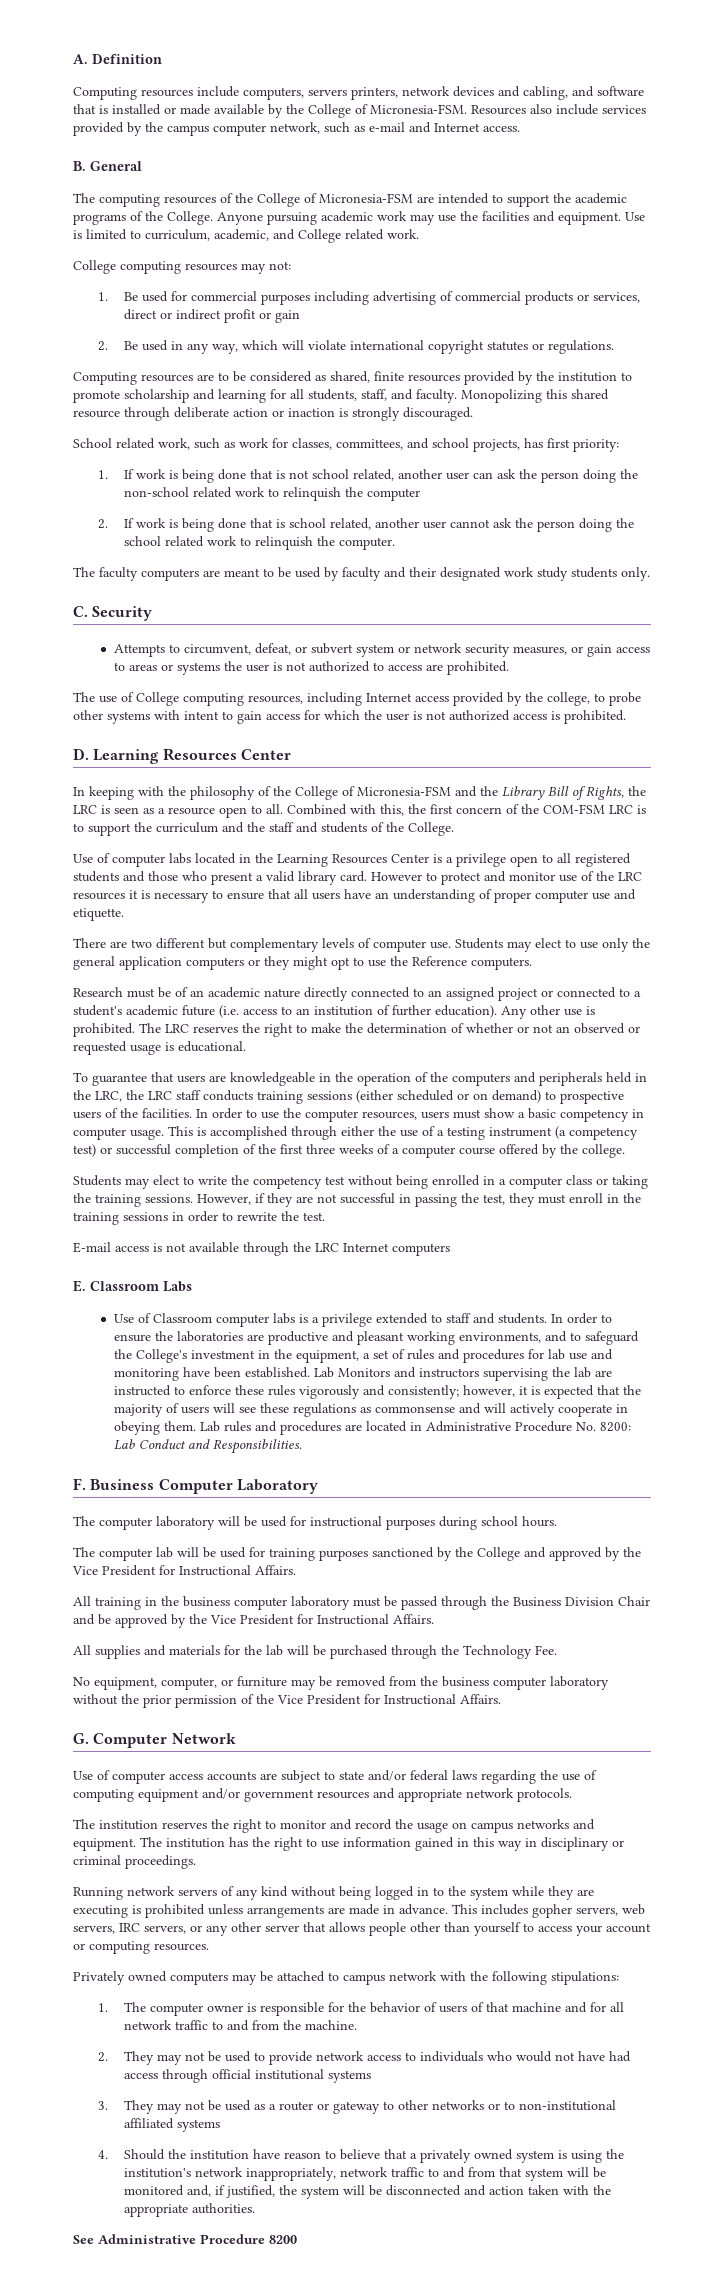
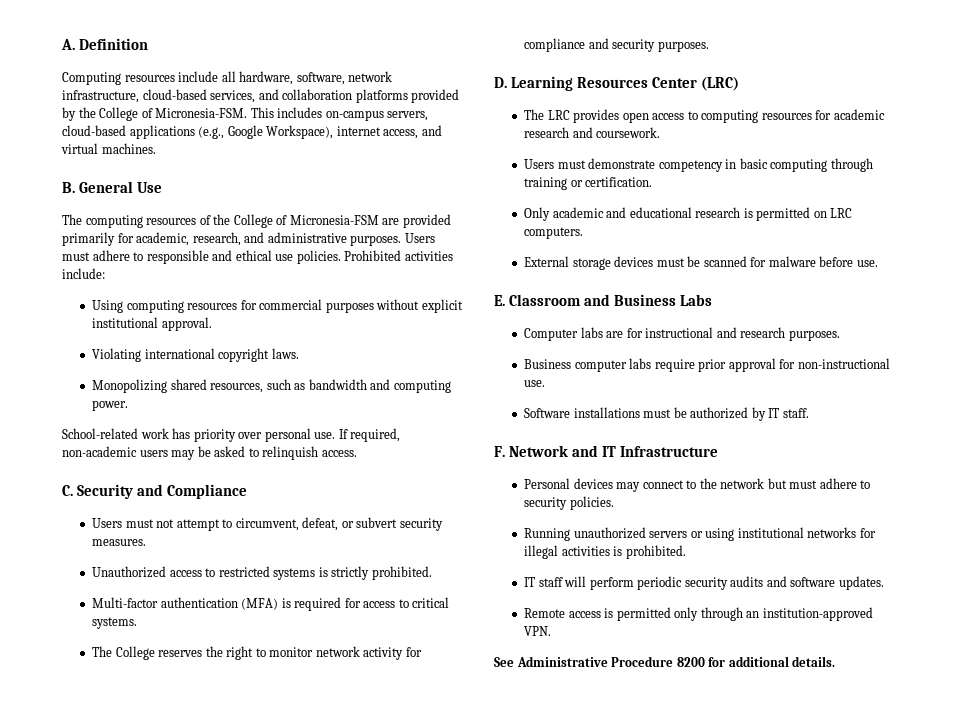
[243,86,644,100] [73,104,264,115] computers, servers printers, network devices and cabling, and software that is installed or made available -> [221,71,393,85] [62,89,460,103] all hardware, software, network infrastructure, cloud-based services, and collaboration platforms provided
[471,104,646,115] [73,122,520,136] Resources also include services provided by the campus computer network, such as e-mail and Internet access. -> [250,107,429,121] [62,125,442,139] [61,143,156,154] This includes on-campus servers, cloud-based applications (e.g., Google Workspace), internet access, and virtual machines.
(142, 166) none -> [137,182,163,193] Use
[438,193,627,207] [73,211,645,225] [73,229,419,243] [73,260,291,274] [98,291,640,305] [123,309,300,323] [98,340,614,354] [73,371,632,385] [73,389,609,403] [73,407,473,421] [73,438,619,452] [98,469,638,483] [123,487,420,501] [98,518,634,532] [123,536,395,550] [73,567,650,581] [73,606,153,621] [113,644,165,657] intended to support the academic programs of the College. Anyone pursuing academic work may use the facilities and equipment. Use is limited to curriculum, academic, and College related work. // College computing resources may not: // 1. Be used for commercial purposes including advertising of commercial products or services, direct or indirect profit or gain // 2. Be used in any way, which will violate international copyright statutes or regulations. // Computing resources are to be considered as shared, finite resources provided by the institution to promote scholarship and learning for all students, staff, and faculty. Monopolizing this shared resource through deliberate action or inaction is strongly discouraged. // School related work, such as work for classes, committees, and school projects, has first priority: // 1. If work is being done that is not school related, another user can ask the person doing the non-school related work to relinquish the computer // 2. If work is being done that is school related, another user cannot ask the person doing the school related work to relinquish the computer. // The faculty computers are meant to be used by faculty and their designated work study students only. // C. Security // Attempts -> [402,214,451,228] [62,232,435,246] [62,250,453,264] [62,268,105,279] [92,299,463,313] [92,317,212,331] [92,348,299,362] [92,379,451,393] [92,400,129,411] [62,428,401,442] [62,446,357,460] [62,484,248,499] [92,518,220,531] provided primarily for academic, research, and administrative purposes. Users must adhere to responsible and ethical use policies. Prohibited activities include: // Using computing resources for commercial purposes without explicit institutional approval. // Violating international copyright laws. // Monopolizing shared resources, such as bandwidth and computing power. // School-related work has priority over personal use. If required, non-academic users may be asked to relinquish access. // C. Security and Compliance // Users must not attempt
[355,643,650,657] [113,661,509,675] [73,692,641,706] [73,710,626,724] [73,748,291,764] [73,786,646,800] [73,804,646,818] [73,822,454,836] [73,853,631,867] [73,871,642,885] [73,889,636,903] [73,908,124,921] [73,938,650,952] [73,956,532,970] [73,987,641,1001] [73,1005,595,1019] [73,1023,640,1037] [73,1041,246,1055] [73,1072,647,1086] [73,1090,624,1104] [73,1108,644,1122] [73,1126,638,1140] [73,1144,625,1158] [73,1175,648,1189] [73,1193,641,1207] [73,1211,325,1225] [73,1242,450,1256] system or network security measures, or gain access to areas or systems the user is not authorized to access are prohibited. // The use of College computing resources, including Internet access provided by the college, to probe other systems with intent to gain access for which the user is not authorized access is prohibited. // D. Learning Resources Center // In keeping with the philosophy of the College of Micronesia-FSM and the Library Bill of Rights, the LRC is seen as a resource open to all. Combined with this, the first concern of the COM-FSM LRC is to support the curriculum and the staff and students of the College. // Use of computer labs located in the Learning Resources Center is a privilege open to all registered students and those who present a valid library card. However to protect and monitor use of the LRC resources it is necessary to ensure that all users have an understanding of proper computer use and etiquette. // There are two different but complementary levels of computer use. Students may elect to use only the general application computers or they might opt to use the Reference computers. // Research must be of an academic nature directly connected to an assigned project or connected to a student's academic future (i.e. access to an institution of further education). Any other use is prohibited. The LRC reserves the right to make the determination of whether or not an observed or requested usage is educational. // To guarantee that users are knowledgeable in the operation of the computers and peripherals held in the LRC, the LRC staff conducts training sessions (either scheduled or on demand) to prospective users of the facilities. In order to use the computer resources, users must show a basic competency in computer usage. This is accomplished through either the use of a testing instrument (a competency test) or successful completion of the first three weeks of a computer course offered by the college. // Students may elect to write the competency test without being enrolled in a computer class or taking the training sessions. However, if they are not successful in passing the test, they must enroll in the training sessions in order to rewrite the test. // E-mail access is not available through the LRC Internet computers -> [399,518,443,531] [92,539,147,546] [92,566,432,580] [92,597,450,611] [92,617,138,629] [92,646,422,660] [524,38,709,52] [494,76,740,91] [524,109,885,123] [524,127,661,138] [524,158,873,172] [524,177,653,190] [524,207,853,221] [524,227,584,239] [524,256,878,270] security measures. // Unauthorized access to restricted systems is strictly prohibited. // Multi-factor authentication (MFA) is required for access to critical systems. // The College reserves the right to monitor network activity for compliance and security purposes. // D. Learning Resources Center (LRC) // The LRC provides open access to computing resources for academic research and coursework. // Users must demonstrate competency in basic computing through training or certification. // Only academic and educational research is permitted on LRC computers. // External storage devices must be scanned for malware before use.
(159, 1286) none -> [584,294,677,306] and Business
[113,1313,612,1327] [113,1331,639,1345] [113,1349,613,1363] [113,1367,612,1381] [113,1385,641,1399] [113,1403,628,1417] [113,1421,631,1435] [113,1439,302,1454] [73,1478,318,1494] [73,1516,557,1530] [73,1547,641,1561] [72,1565,296,1576] [73,1596,650,1610] [73,1614,434,1628] [73,1645,557,1659] [73,1676,609,1690] [73,1694,501,1708] [73,1733,236,1748] [73,1770,597,1784] [73,1788,572,1802] [73,1819,595,1833] [73,1837,624,1851] [73,1855,196,1869] [73,1886,594,1900] [73,1904,645,1918] [73,1922,651,1936] [73,1941,209,1954] [73,1971,619,1985] [98,2002,624,2016] [123,2020,357,2031] [98,2051,631,2065] [123,2069,371,2083] [98,2100,616,2114] [123,2118,220,2132] [98,2149,624,2163] [123,2167,606,2181] [123,2185,611,2199] [123,2203,255,2217] Use of Classroom computer labs is a privilege extended to staff and students. In order to ensure the laboratories are productive and pleasant working environments, and to safeguard the College's investment in the equipment, a set of rules and procedures for lab use and monitoring have been established. Lab Monitors and instructors supervising the lab are instructed to enforce these rules vigorously and consistently; however, it is expected that the majority of users will see these regulations as commonsense and will actively cooperate in obeying them. Lab rules and procedures are located in Administrative Procedure No. 8200: Lab Conduct and Responsibilities. // F. Business Computer Laboratory // The computer laboratory will be used for instructional purposes during school hours. // The computer lab will be used for training purposes sanctioned by the College and approved by the Vice President for Instructional Affairs. // All training in the business computer laboratory must be passed through the Business Division Chair and be approved by the Vice President for Instructional Affairs. // All supplies and materials for the lab will be purchased through the Technology Fee. // No equipment, computer, or furniture may be removed from the business computer laboratory without the prior permission of the Vice President for Instructional Affairs. // G. Computer Network // Use of computer access accounts are subject to state and/or federal laws regarding the use of computing equipment and/or government resources and appropriate network protocols. // The institution reserves the right to monitor and record the usage on campus networks and equipment. The institution has the right to use information gained in this way in disciplinary or criminal proceedings. // Running network servers of any kind without being logged in to the system while they are executing is prohibited unless arrangements are made in advance. This includes gopher servers, web servers, IRC servers, or any other server that allows people other than yourself to access your account or computing resources. // Privately owned computers may be attached to campus network with the following stipulations: // 1. The computer owner is responsible for the behavior of users of that machine and for all network traffic to and from the machine. // 2. They may not be used to provide network access to individuals who would not have had access through official institutional systems // 3. They may not be used as a router or gateway to other networks or to non-institutional affiliated systems // 4. Should the institution have reason to believe that a privately owned system is using the institution's network inappropriately, network traffic to and from that system will be monitored and, if justified, the system will be disconnected and action taken with the appropriate authorities. -> [524,327,840,341] [524,358,890,372] [524,380,546,387] [524,407,809,421] [494,445,719,457] [524,478,871,492] [524,496,614,510] [524,527,876,541] [524,545,686,559] [524,576,884,590] [524,607,873,621] [524,626,552,636] Computer labs are for instructional and research purposes. // Business computer labs require prior approval for non-instructional use. // Software installations must be authorized by IT staff. // F. Network and IT Infrastructure // Personal devices may connect to the network but must adhere to security policies. // Running unauthorized servers or using institutional networks for illegal activities is prohibited. // IT staff will perform periodic security audits and software updates. // Remote access is permitted only through an institution-approved VPN.
(297, 2239) none -> [708,656,836,667] for additional details.

